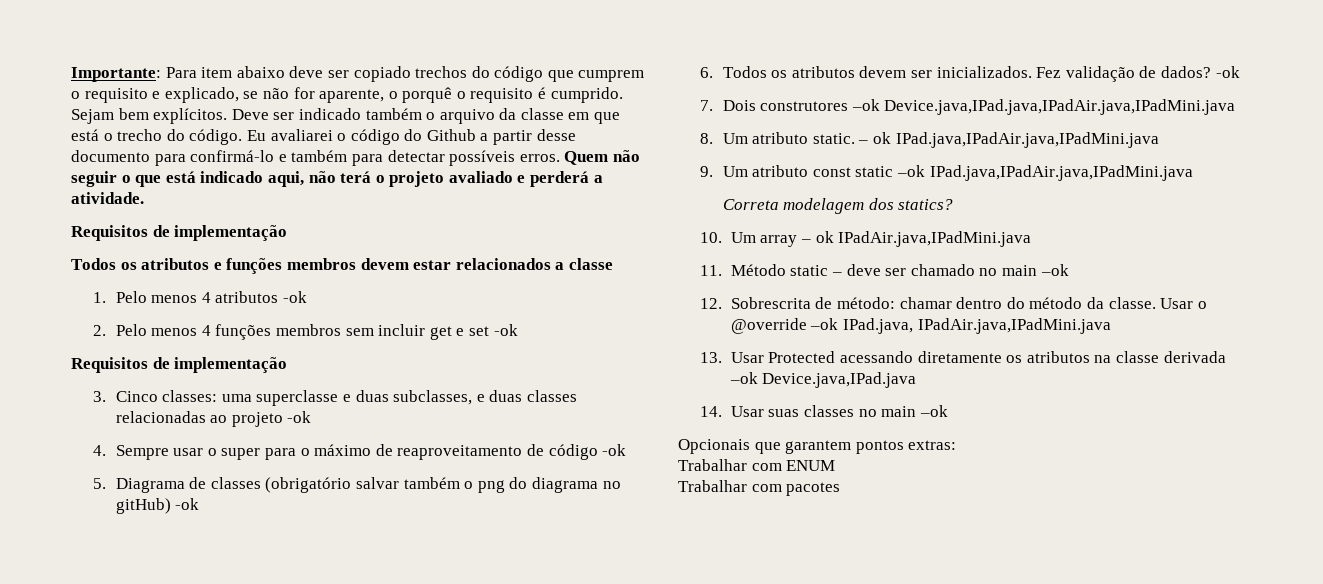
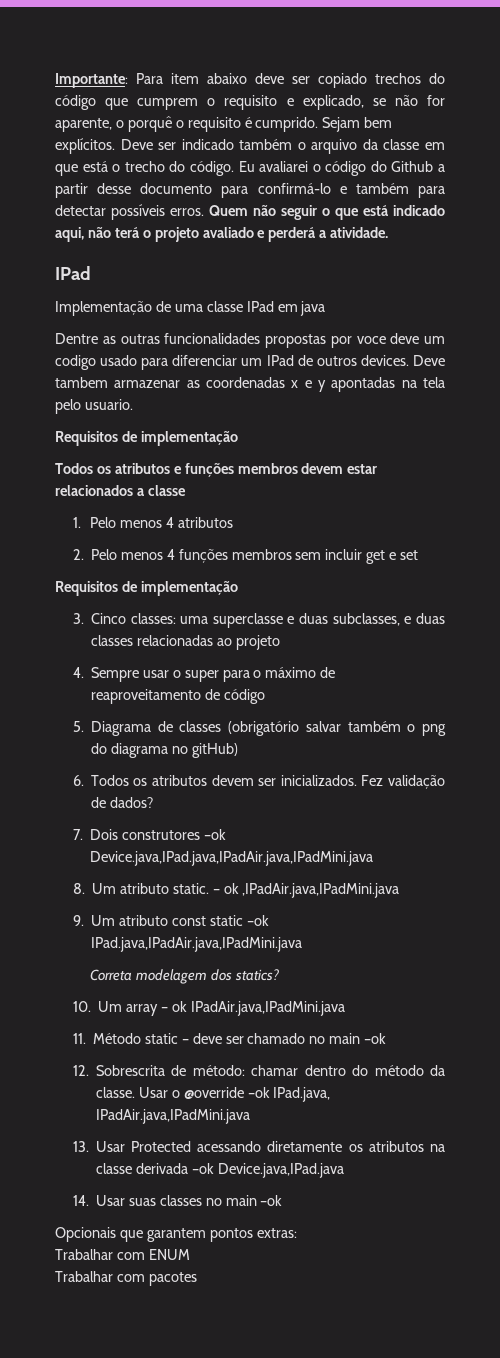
(144, 198) none -> [55,266,91,280] [55,301,326,316] [55,333,445,348] [55,355,445,370] [55,377,445,392] [55,399,133,414] // IPad // Implementação de uma classe IPad em java // Dentre as outras funcionalidades propostas por voce deve um codigo usado para diferenciar um IPad de outros devices. Deve tambem armazenar as coordenadas x e y apontadas na tela pelo usuario.
[283,291,308,303] -ok -> (233, 522) none
[493,324,518,336] -ok -> (419, 555) none
[287,411,312,423] -ok -> (280, 642) none
[602,444,627,456] -ok -> (265, 696) none
[175,498,200,510] -ok -> (238, 750) none
[1215,66,1240,78] -ok -> (153, 802) none
[895,132,1159,148] IPad.java,IPadAir.java,IPadMini.java -> [242,883,400,898] ,IPadAir.java,IPadMini.java

